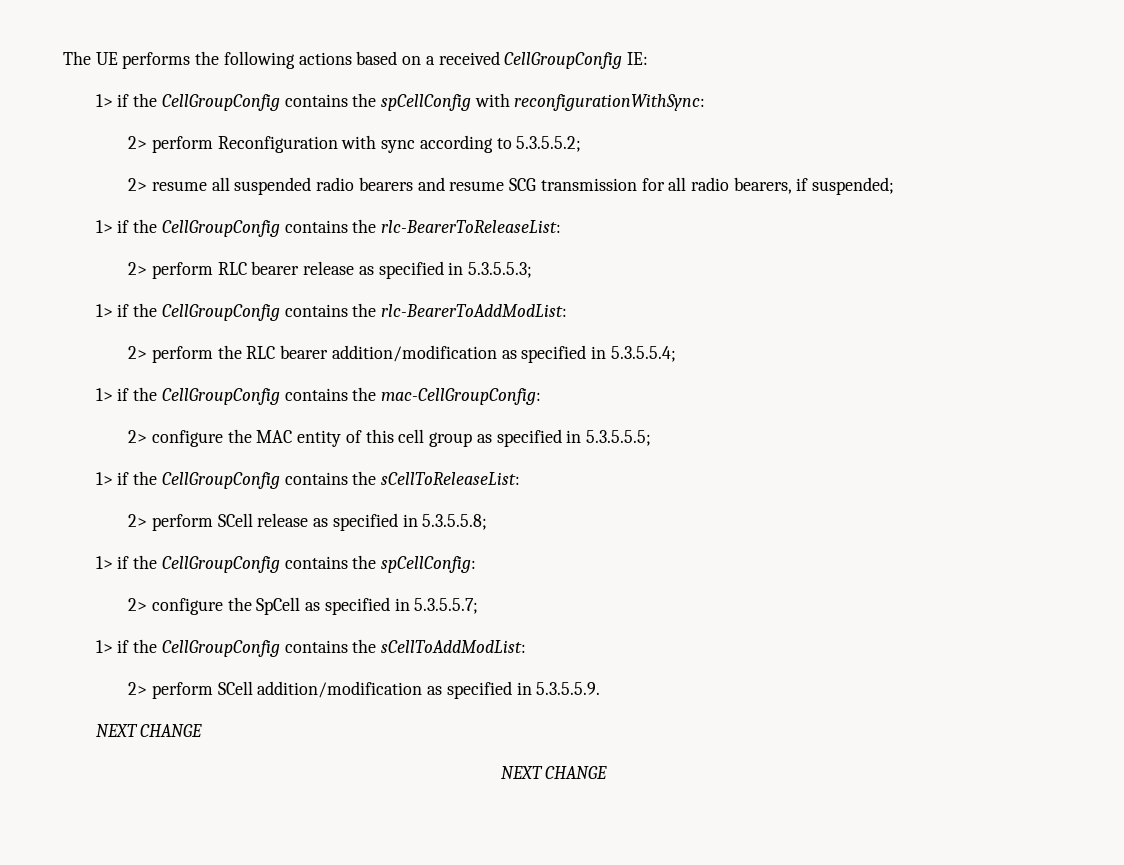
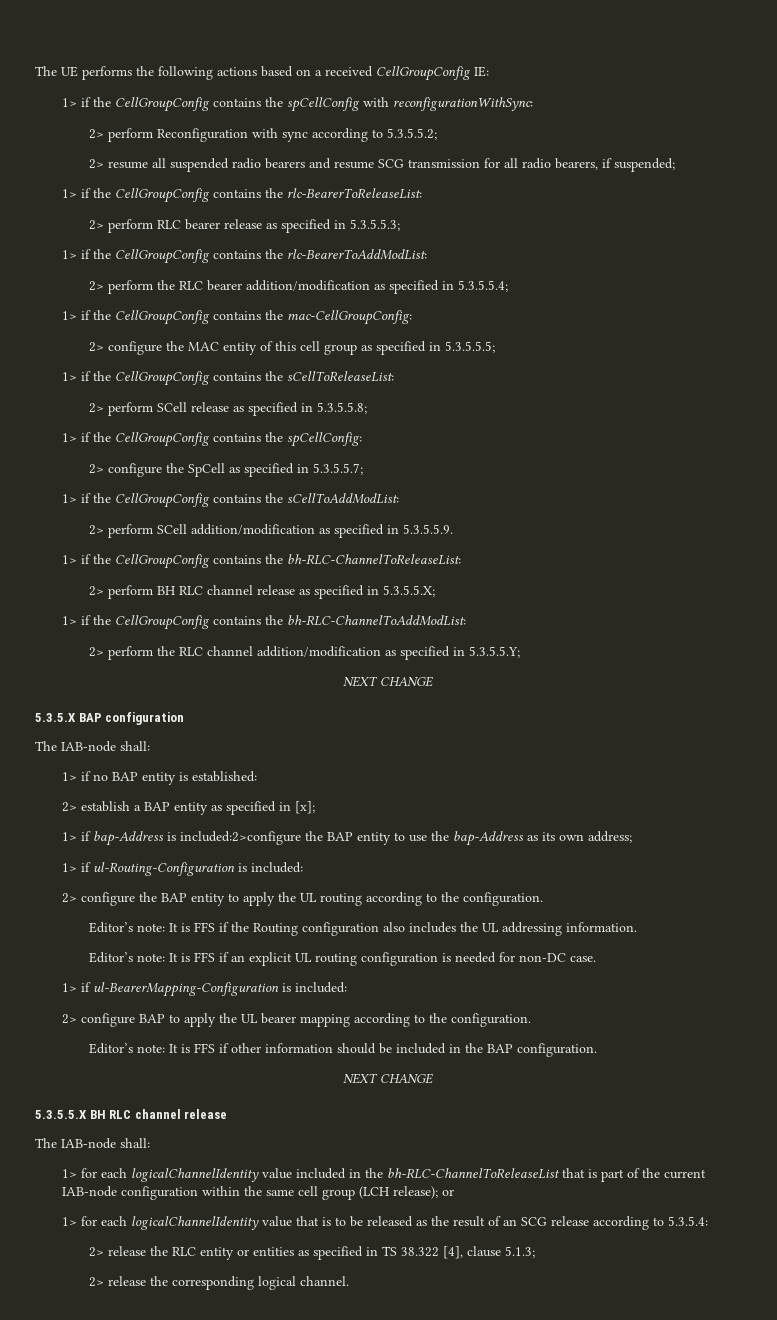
[95,724,203,737] [500,766,608,779] NEXT CHANGE // NEXT CHANGE -> [62,554,462,569] [89,585,436,599] [62,615,467,630] [89,646,521,660] [343,676,433,687] [35,712,185,725] [35,741,150,752] [62,771,258,785] [62,801,316,815] [62,831,633,846] [62,862,304,876] [62,892,544,906] [89,922,638,936] [89,952,597,966] [62,982,348,997] [62,1013,532,1027] [89,1043,598,1057] [343,1073,433,1084] [35,1109,228,1119] [35,1138,150,1149] [62,1168,707,1182] [62,1186,455,1200] [62,1216,709,1230] [89,1246,536,1260] [89,1276,350,1290] 1> if the CellGroupConfig contains the bh-RLC-ChannelToReleaseList: // 2> perform BH RLC channel release as specified in 5.3.5.5.X; // 1> if the CellGroupConfig contains the bh-RLC-ChannelToAddModList: // 2> perform the RLC channel addition/modification as specified in 5.3.5.5.Y; // NEXT CHANGE // 5.3.5.X BAP configuration // The IAB-node shall: // 1> if no BAP entity is established: // 2> establish a BAP entity as specified in [x]; // 1> if bap-Address is included:2>configure the BAP entity to use the bap-Address as its own address; // 1> if ul-Routing-Configuration is included: // 2> configure the BAP entity to apply the UL routing according to the configuration. // Editor’s note: It is FFS if the Routing configuration also includes the UL addressing information. // Editor’s note: It is FFS if an explicit UL routing configuration is needed for non-DC case. // 1> if ul-BearerMapping-Configuration is included: // 2> configure BAP to apply the UL bearer mapping according to the configuration. // Editor’s note: It is FFS if other information should be included in the BAP configuration. // NEXT CHANGE // 5.3.5.5.X BH RLC channel release // The IAB-node shall: // 1> for each logicalChannelIdentity value included in the bh-RLC-ChannelToReleaseList that is part of the current IAB-node configuration within the same cell group (LCH release); or // 1> for each logicalChannelIdentity value that is to be released as the result of an SCG release according to 5.3.5.4: // 2> release the RLC entity or entities as specified in TS 38.322 [4], clause 5.1.3; // 2> release the corresponding logical channel.

